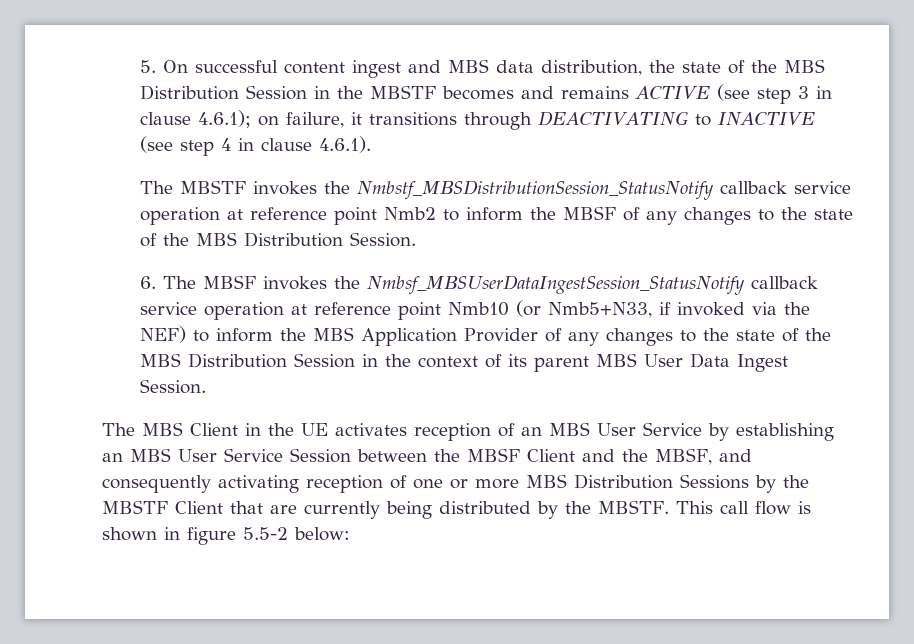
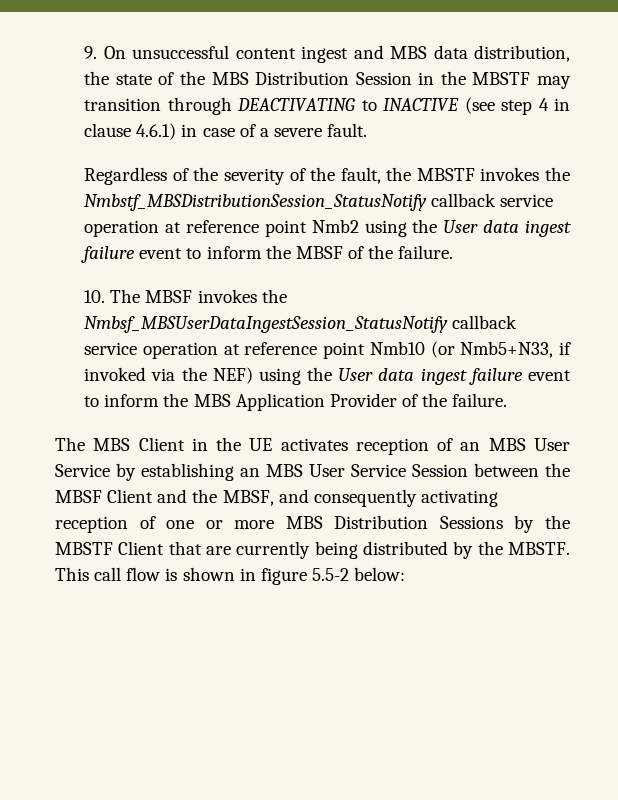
[139,60,278,73] 5. On successful -> [84,45,230,59] 9. On unsuccessful
[441,84,832,104] [139,110,457,128] becomes and remains ACTIVE (see step 3 in clause 4.6.1); on failure, it transitions -> [537,76,572,89] [84,98,162,111] may transition
[318,136,371,153] [139,181,173,194] 4.6.1). // The -> [136,123,368,140] [84,167,412,185] 4.6.1) in case of a severe fault. // Regardless of the severity of the fault, the
(436, 213) none -> [364,219,571,237] [81,246,183,263] using the User data ingest failure event
[645,207,853,225] [139,232,416,247] [139,276,156,289] any changes to the state of the MBS Distribution Session. // 6. -> [368,245,454,259] [84,290,106,303] the failure. // 10.
(186, 334) none -> [258,367,571,385] using the User data ingest failure event
[567,328,831,346] [139,353,788,372] [139,379,206,394] any changes to the state of the MBS Distribution Session in the context of its parent MBS User Data Ingest Session. -> [422,393,508,407] the failure.

